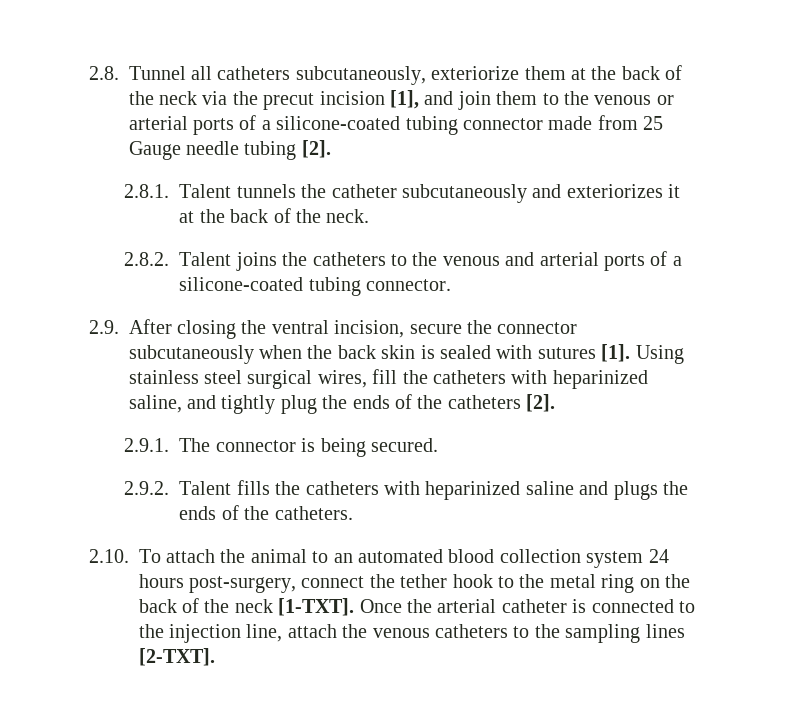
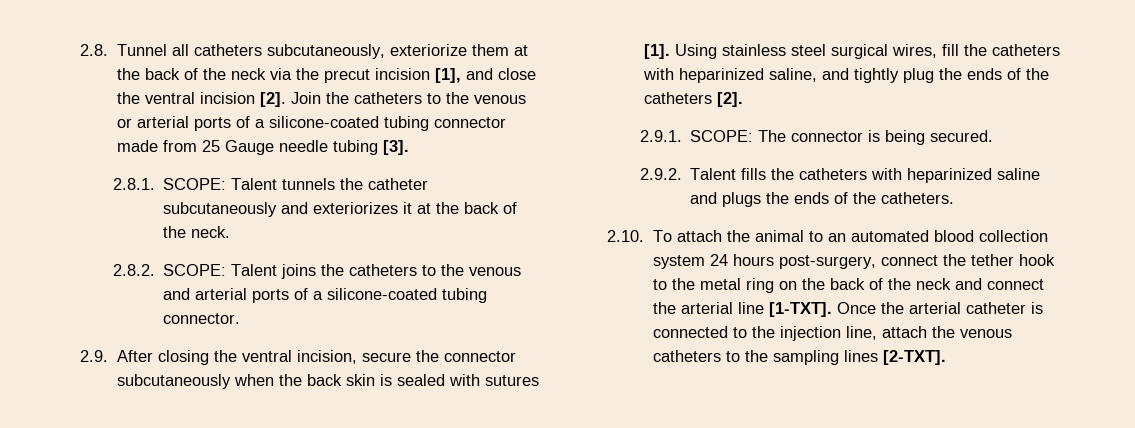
[457,91,538,110] join them -> [497,68,536,80] [116,92,422,107] close the ventral incision [2]. Join the catheters
[301,140,331,158] [2]. -> [382,140,409,155] [3].
(170, 191) none -> [163,178,227,190] SCOPE:
(170, 259) none -> [163,264,227,276] SCOPE:
(170, 445) none -> [690,130,754,142] SCOPE:
(273, 606) none -> [954,278,1044,290] [652,302,764,314] and connect the arterial line

